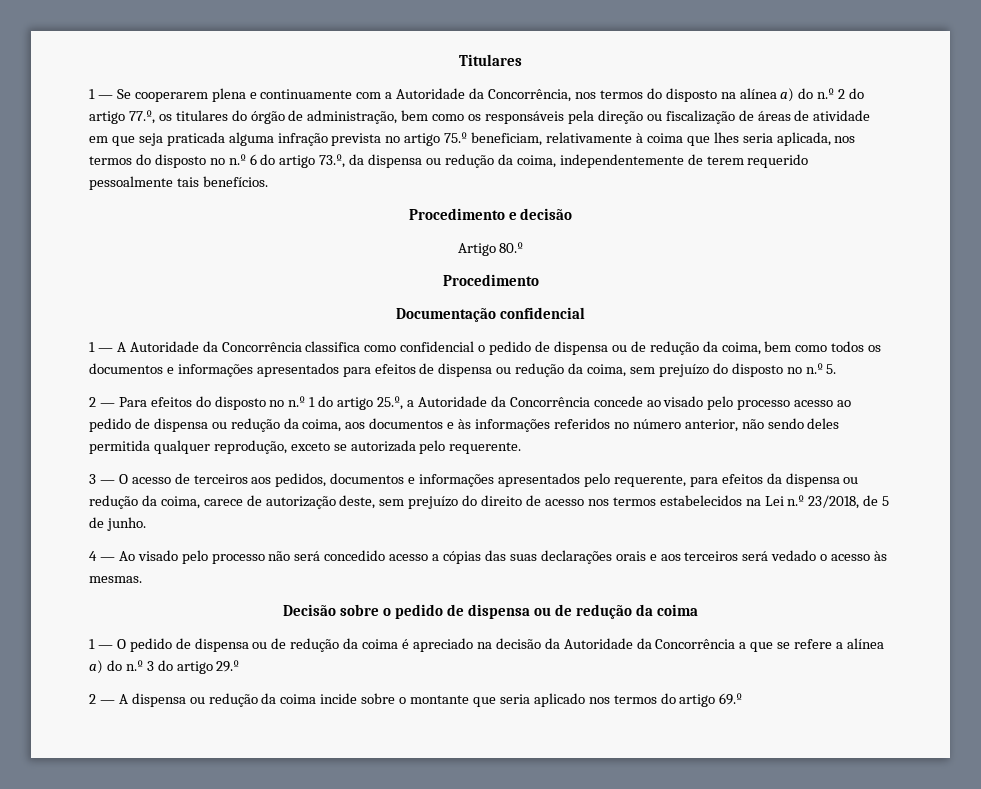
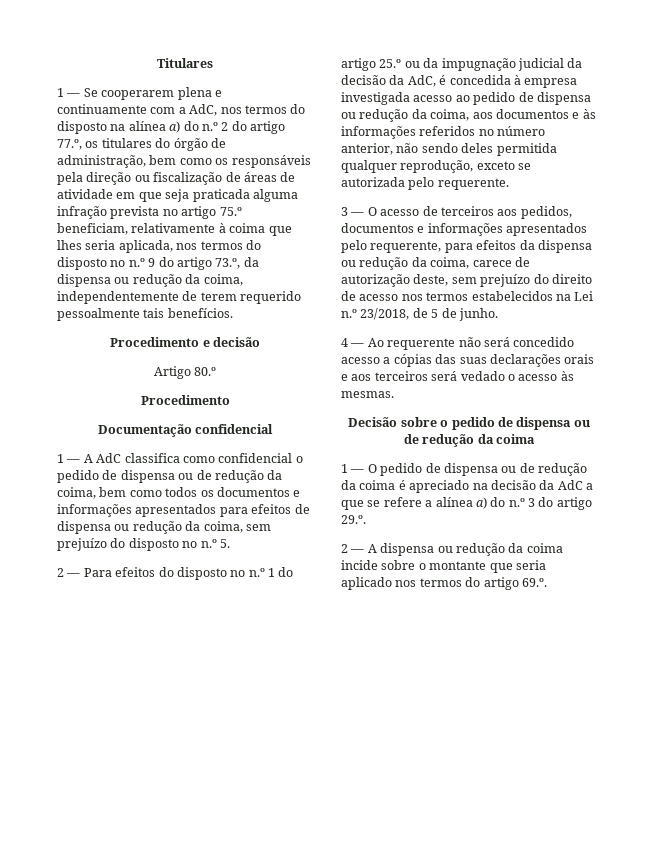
[396,88,572,102] Autoridade da Concorrência, -> [189,104,218,116] AdC,
[249,154,257,165] 6 -> [148,258,156,267] 9
[129,341,302,352] Autoridade da Concorrência -> [96,453,122,463] AdC
[377,396,791,410] 25.º, a Autoridade da Concorrência concede ao visado pelo processo -> [379,58,583,71] [341,75,578,88] [341,92,410,105] 25.º ou da impugnação judicial da decisão da AdC, é concedida à empresa investigada
[137,550,265,564] visado pelo processo -> [387,338,456,350] requerente
[563,638,736,649] Autoridade da Concorrência -> [557,480,583,490] AdC
[216,660,240,672] 29.º -> [341,515,366,524] 29.º.
[719,693,743,705] 69.º -> [521,578,547,587] 69.º.

